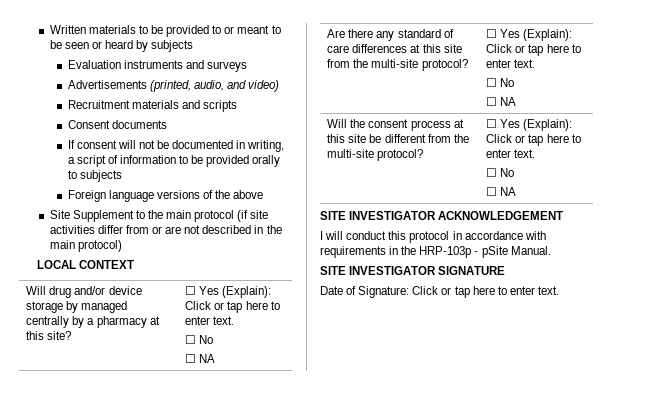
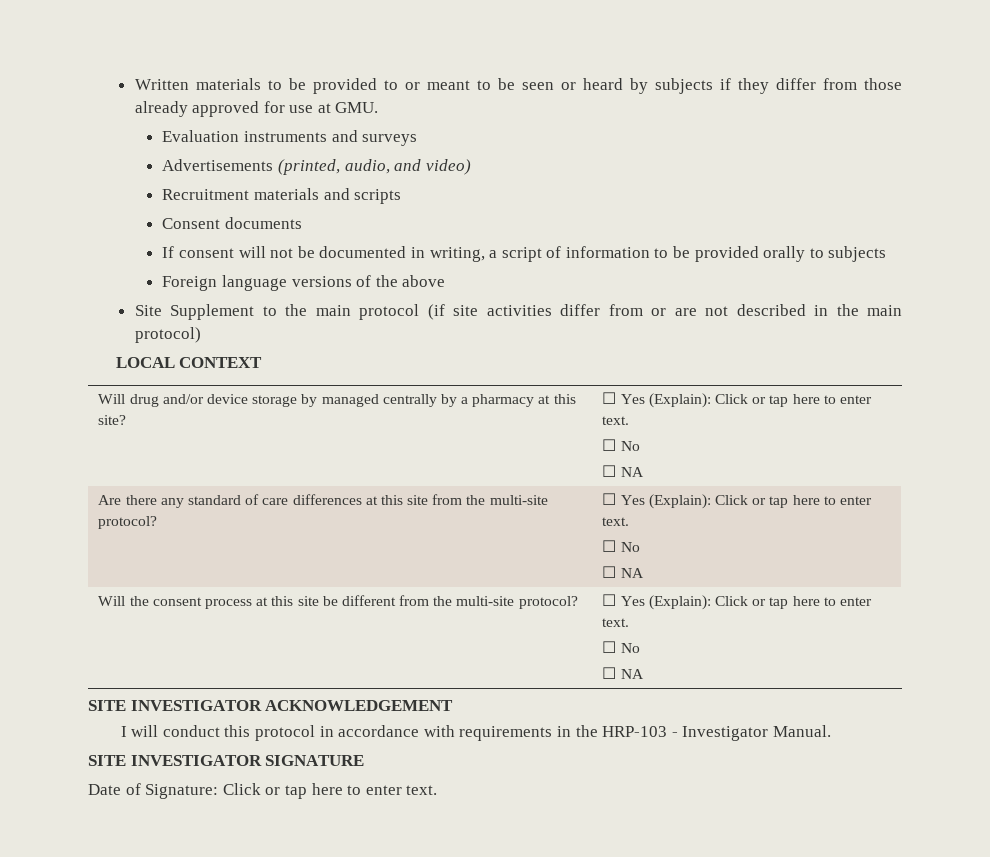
(194, 46) none -> [719,78,902,94] [134,101,379,117] if they differ from those already approved for use at GMU.
[419,246,508,258] HRP-103p - pSite -> [602,726,769,741] HRP-103 - Investigator

